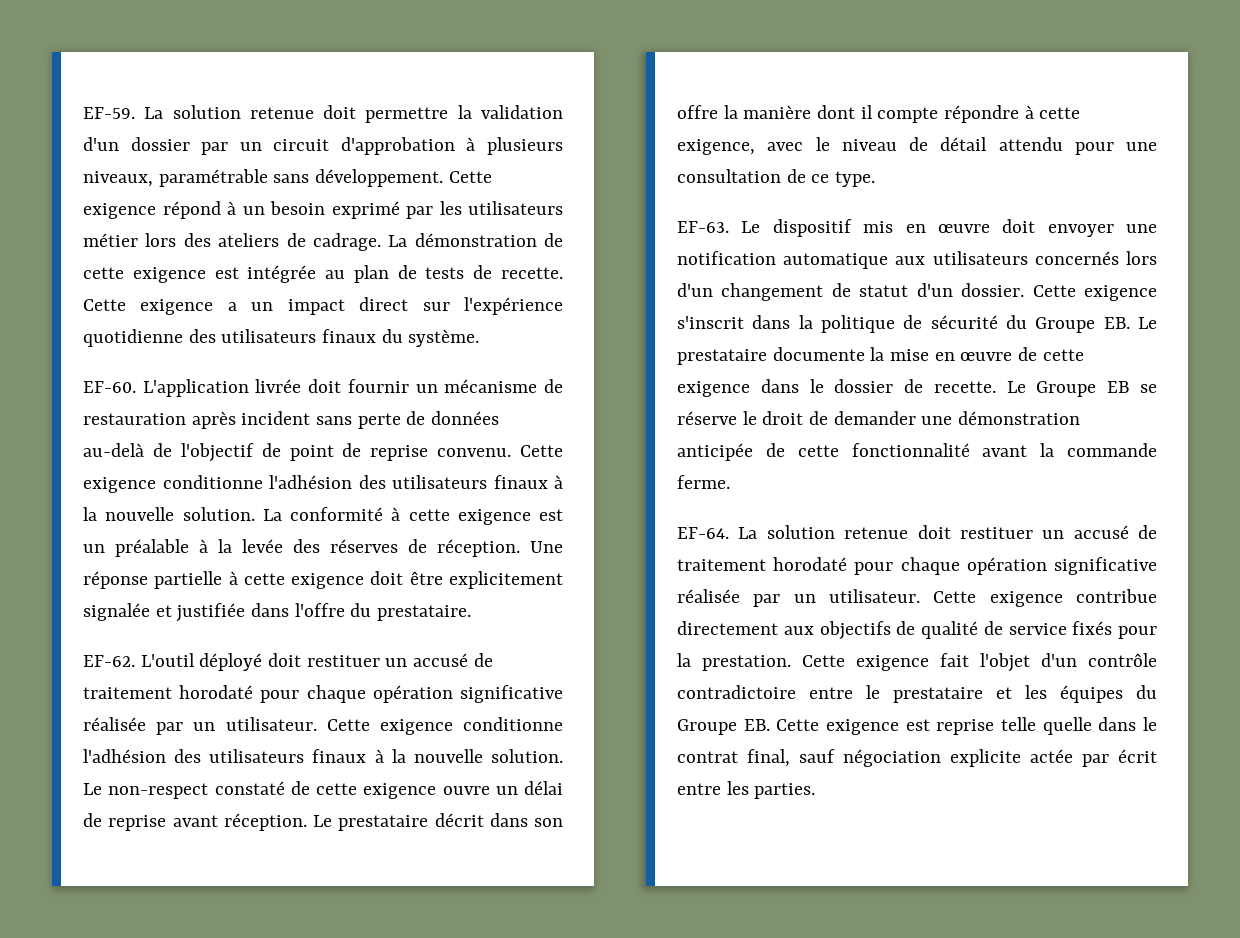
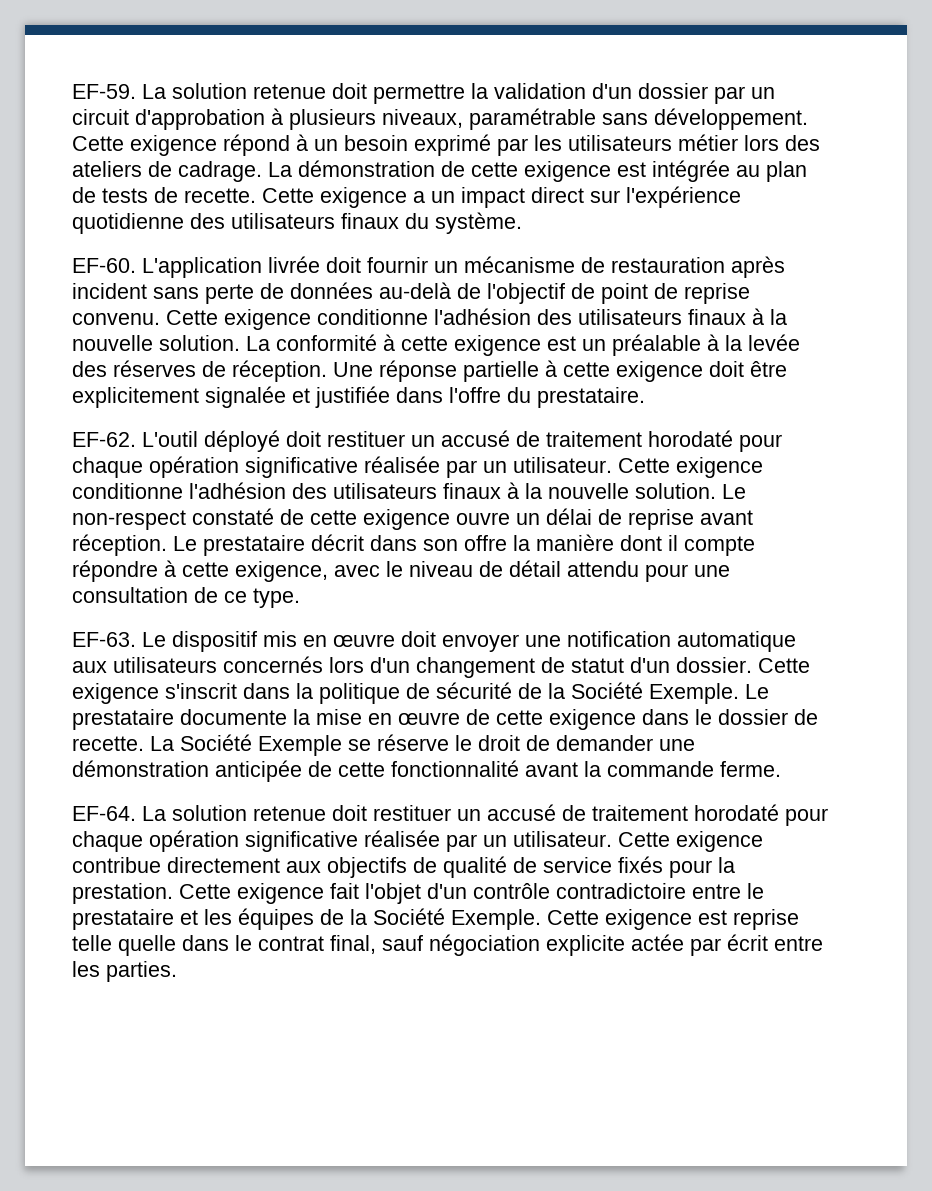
[1006,315,1130,333] du Groupe EB. -> [518,682,739,704] de la Société Exemple.
[1006,381,1130,397] Le Groupe EB -> [150,734,342,756] La Société Exemple
[1136,685,1157,699] [677,719,770,735] du Groupe EB. -> [320,908,541,930] de la Société Exemple.

